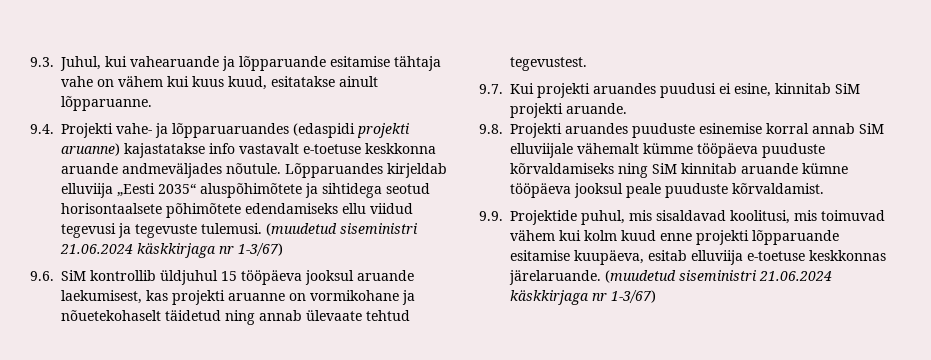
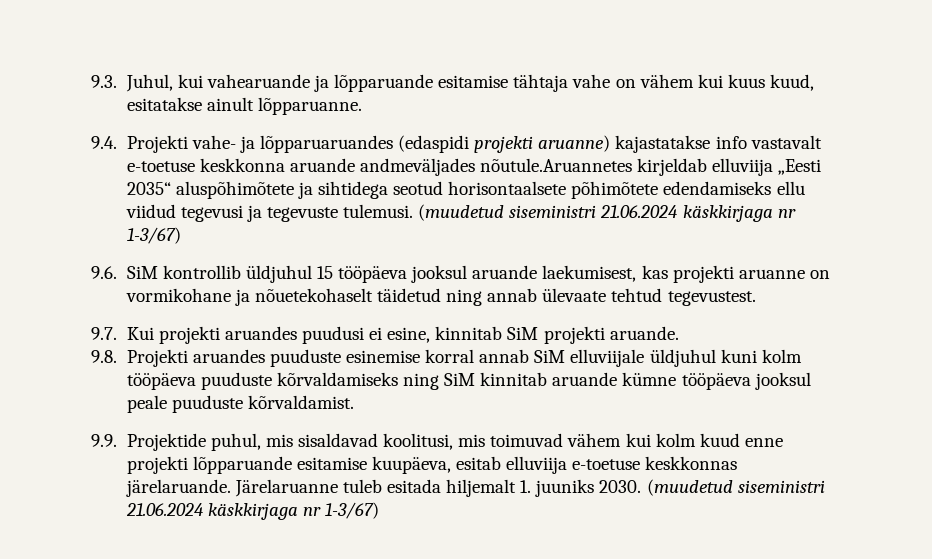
[226,163,383,178] nõutule. Lõpparuandes -> [480,158,633,172] nõutule.Aruannetes
[577,143,693,154] vähemalt kümme -> [649,349,802,367] üldjuhul kuni kolm
(601, 277) none -> [234,479,642,497] Järelaruanne tuleb esitada hiljemalt 1. juuniks 2030.

